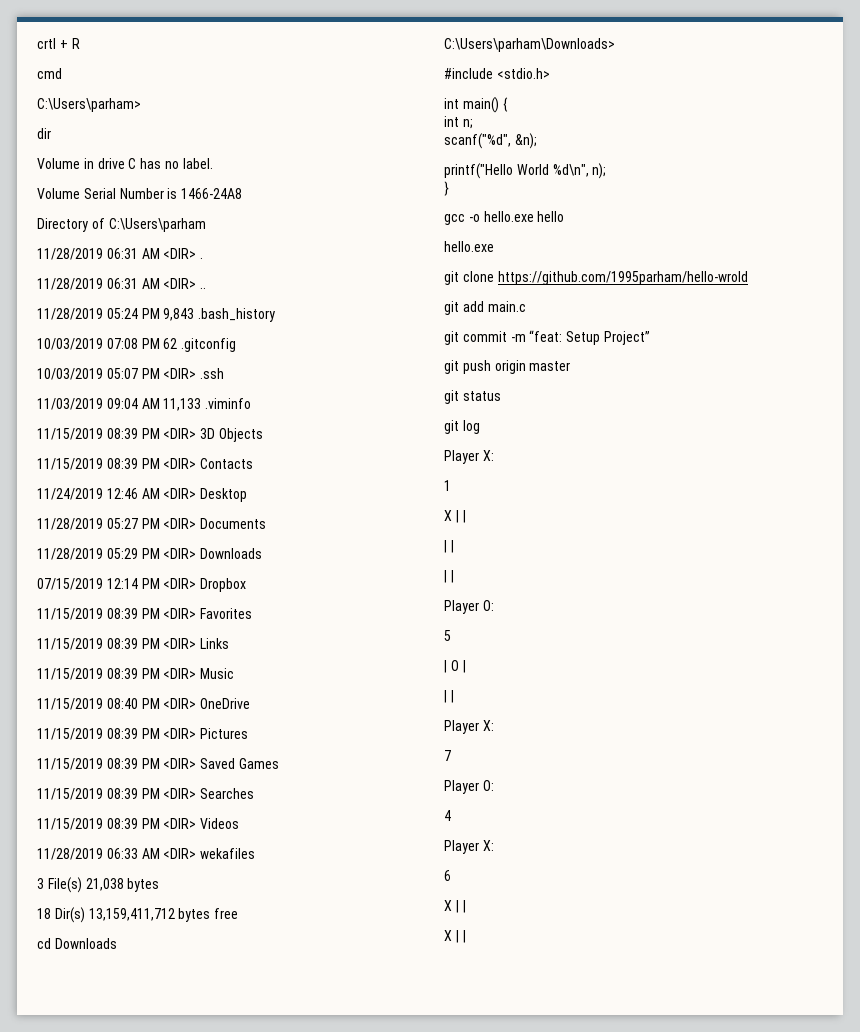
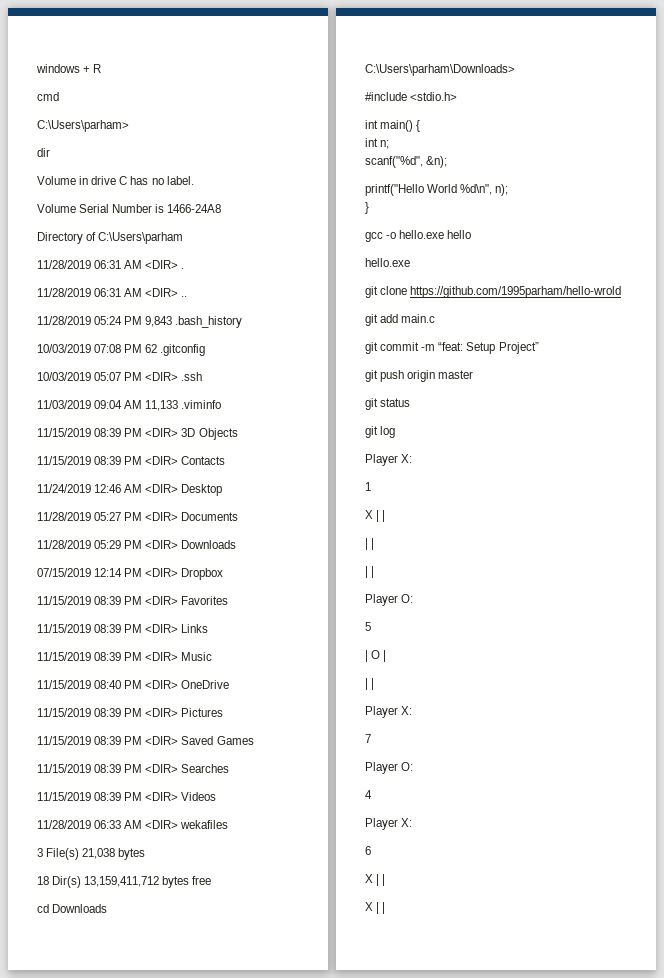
[37,38,56,49] crtl -> [36,64,80,73] windows

